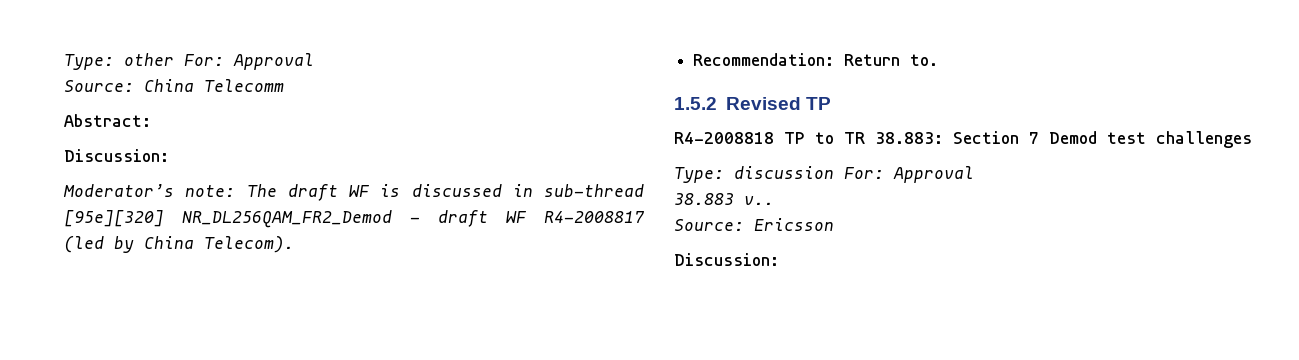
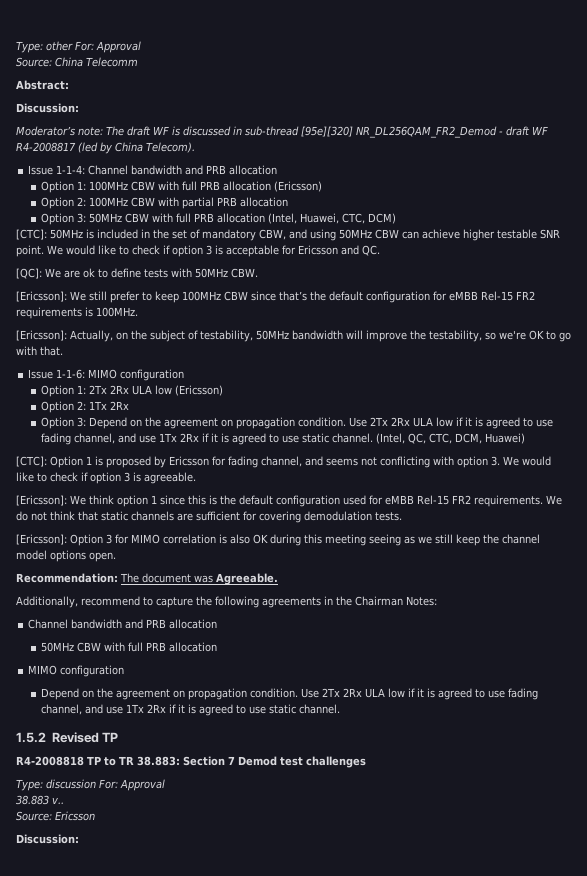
[693,53,939,66] Recommendation: Return to. -> [28,165,278,175] [40,181,322,193] [40,197,288,209] [40,213,396,225] [16,229,560,241] [16,245,380,257] [16,268,258,279] [16,291,535,303] [16,307,138,319] [16,330,571,342] [16,346,63,356] [28,369,185,381] [40,385,223,397] [40,401,129,413] [40,417,553,429] [40,433,525,445] [16,456,551,468] [16,472,196,484] [16,495,562,507] [16,511,402,523] [16,534,540,546] [16,550,116,562] [16,573,278,585] [16,596,437,608] [28,619,218,629] [40,642,217,652] [28,665,125,677] [40,688,538,700] [40,704,340,716] Issue 1-1-4: Channel bandwidth and PRB allocation // Option 1: 100MHz CBW with full PRB allocation (Ericsson) // Option 2: 100MHz CBW with partial PRB allocation // Option 3: 50MHz CBW with full PRB allocation (Intel, Huawei, CTC, DCM) // [CTC]: 50MHz is included in the set of mandatory CBW, and using 50MHz CBW can achieve higher testable SNR point. We would like to check if option 3 is acceptable for Ericsson and QC. // [QC]: We are ok to define tests with 50MHz CBW. // [Ericsson]: We still prefer to keep 100MHz CBW since that’s the default configuration for eMBB Rel-15 FR2 requirements is 100MHz. // [Ericsson]: Actually, on the subject of testability, 50MHz bandwidth will improve the testability, so we're OK to go with that. // Issue 1-1-6: MIMO configuration // Option 1: 2Tx 2Rx ULA low (Ericsson) // Option 2: 1Tx 2Rx // Option 3: Depend on the agreement on propagation condition. Use 2Tx 2Rx ULA low if it is agreed to use fading channel, and use 1Tx 2Rx if it is agreed to use static channel. (Intel, QC, CTC, DCM, Huawei) // [CTC]: Option 1 is proposed by Ericsson for fading channel, and seems not conflicting with option 3. We would like to check if option 3 is agreeable. // [Ericsson]: We think option 1 since this is the default configuration used for eMBB Rel-15 FR2 requirements. We do not think that static channels are sufficient for covering demodulation tests. // [Ericsson]: Option 3 for MIMO correlation is also OK during this meeting seeing as we still keep the channel model options open. // Recommendation: The document was Agreeable. // Additionally, recommend to capture the following agreements in the Chairman Notes: // Channel bandwidth and PRB allocation // 50MHz CBW with full PRB allocation // MIMO configuration // Depend on the agreement on propagation condition. Use 2Tx 2Rx ULA low if it is agreed to use fading channel, and use 1Tx 2Rx if it is agreed to use static channel.

